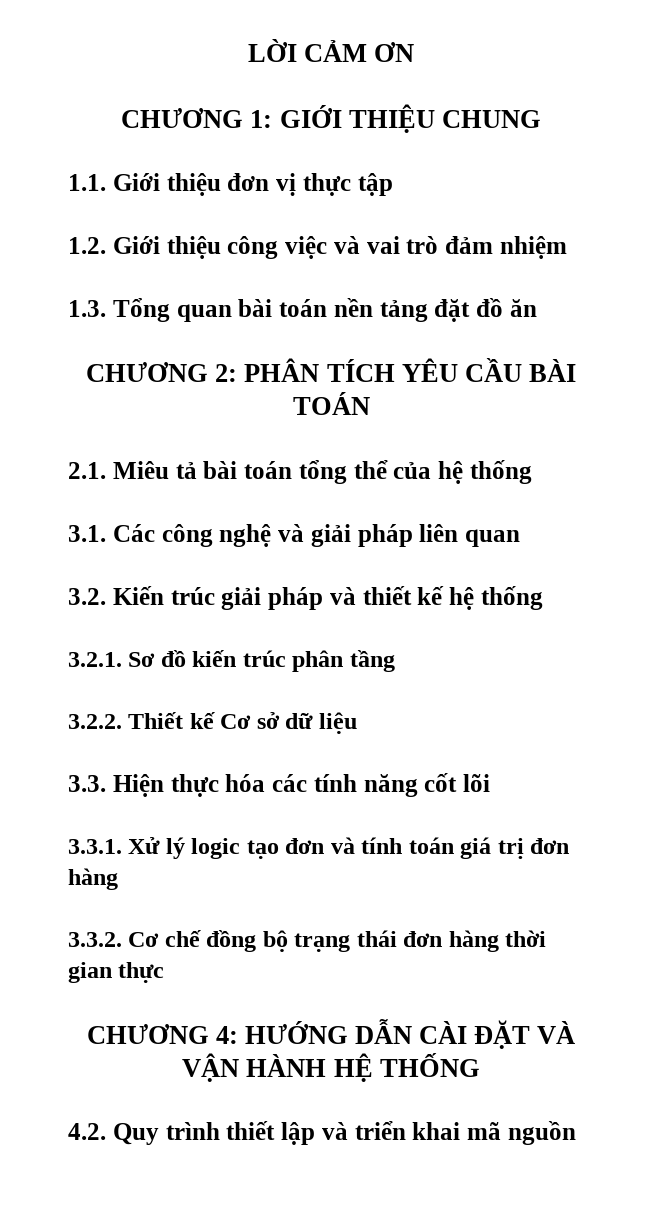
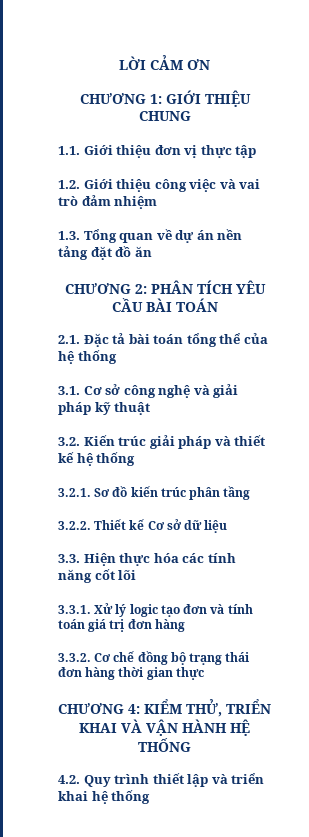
[238,299,327,317] bài toán -> [156,229,214,243] về dự án
[112,461,169,479] Miêu -> [83,333,109,347] Đặc
[112,524,155,542] Các -> [83,384,121,395] Cơ sở
[419,524,520,547] liên quan -> [94,402,151,415] kỹ thuật
[244,1019,531,1049] HƯỚNG DẪN CÀI ĐẶT -> [144,699,271,717] [79,723,117,733] KIỂM THỬ, TRIỂN KHAI
[467,1121,576,1145] mã nguồn -> [91,790,151,804] hệ thống

